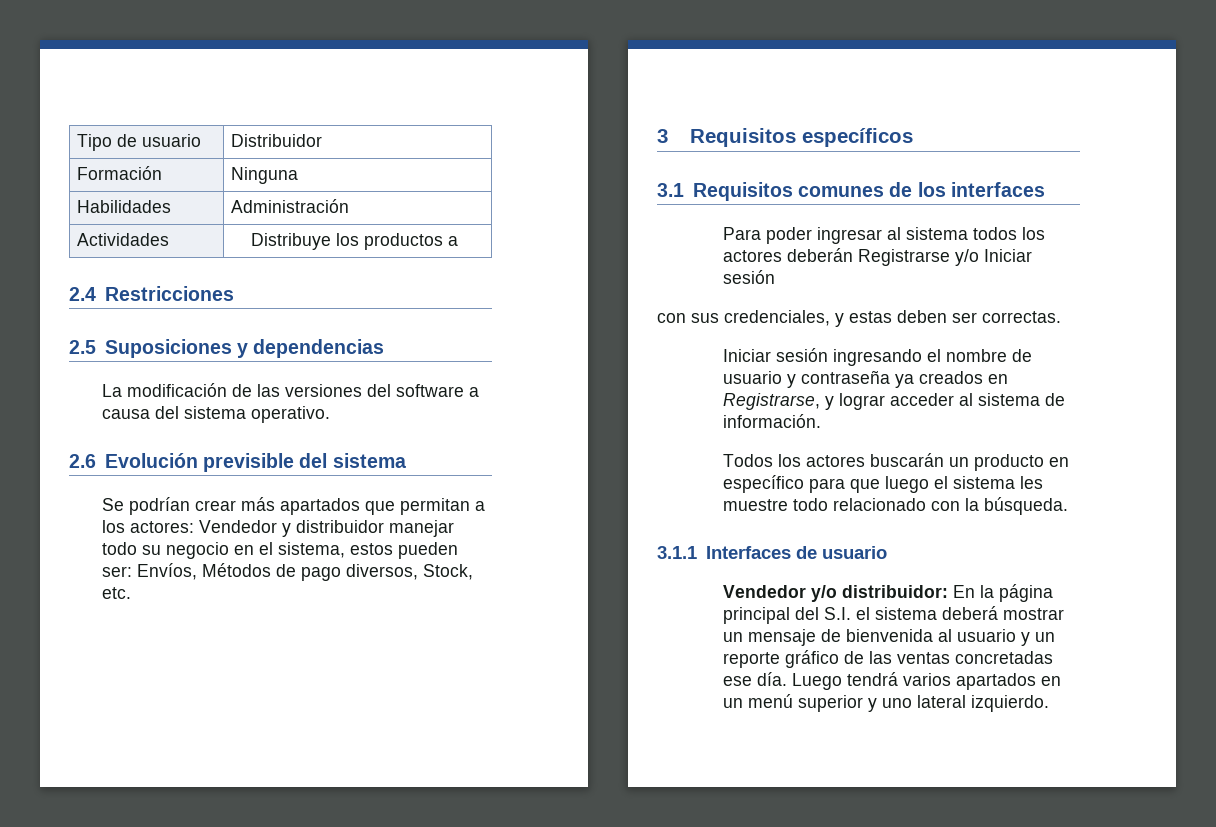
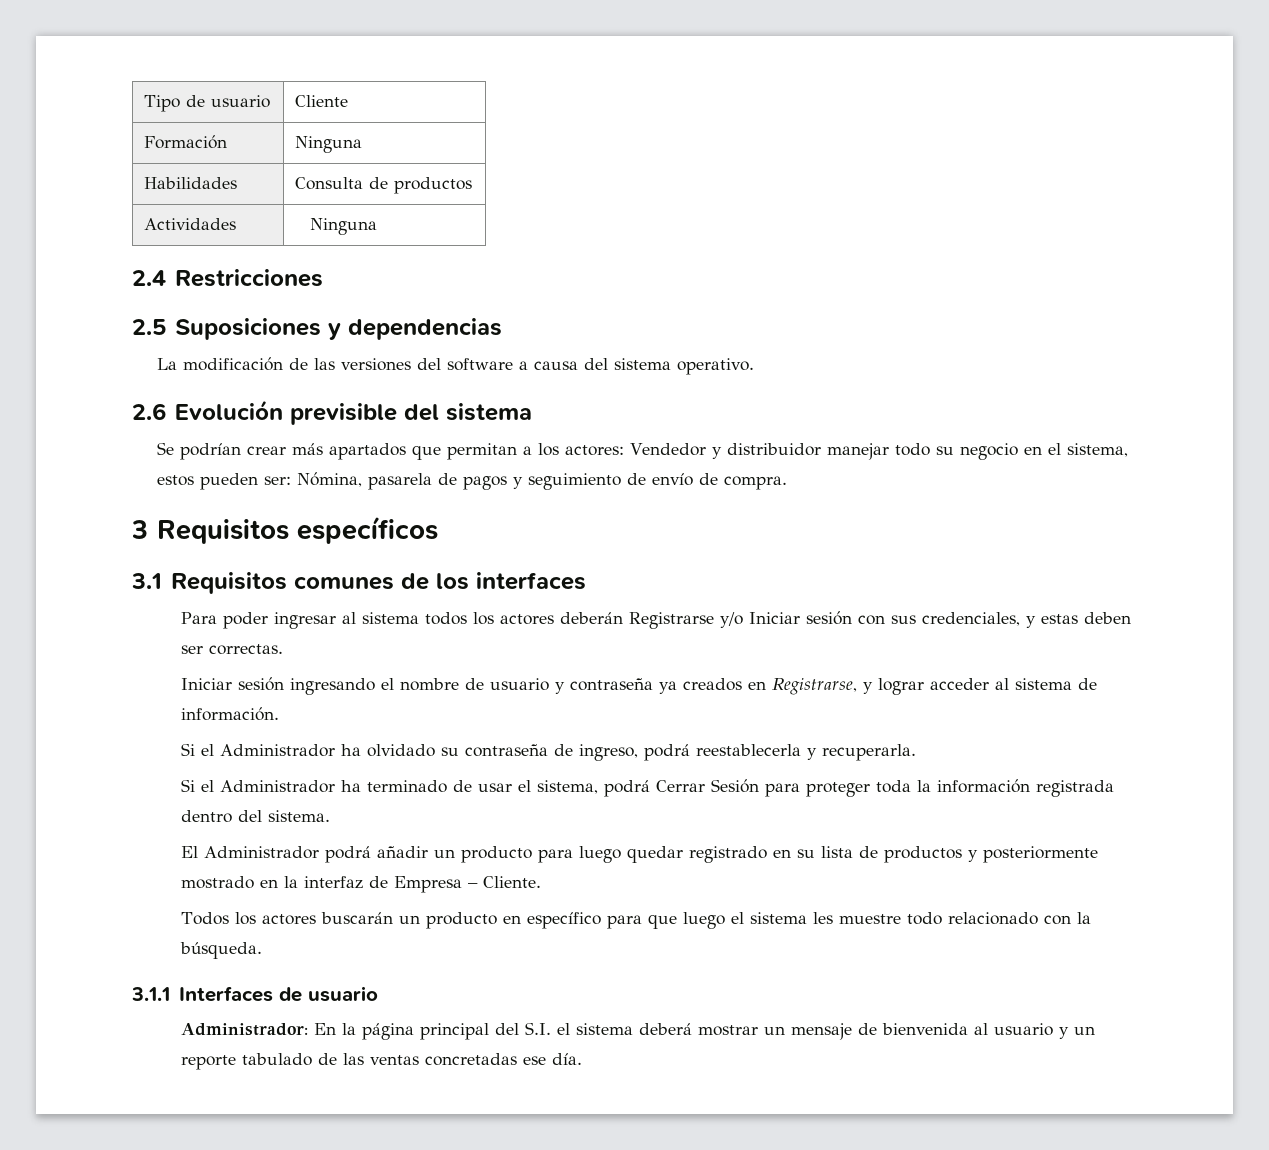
[231,134,323,147] Distribuidor -> [295,95,349,107] Cliente
[231,199,350,213] [77,233,170,246] [251,233,459,250] Administración // Actividades | Distribuye los productos a -> [295,177,473,194] [144,218,237,230] [309,218,377,235] Consulta de productos // Actividades | Ninguna
[137,563,474,581] [102,587,132,599] Envíos, Métodos de pago diversos, Stock, etc. -> [296,472,787,490] Nómina, pasarela de pagos y seguimiento de envío de compra.
(776, 277) // -> (852, 618) none
(822, 421) none -> [180,743,916,761] [180,779,1114,797] [180,810,330,823] [180,846,1098,863] [180,876,541,893] // Si el Administrador ha olvidado su contraseña de ingreso, podrá reestablecerla y recuperarla. // Si el Administrador ha terminado de usar el sistema, podrá Cerrar Sesión para proteger toda la información registrada dentro del sistema. // El Administrador podrá añadir un producto para luego quedar registrado en su lista de productos y posteriormente mostrado en la interfaz de Empresa – Cliente.
[723,585,949,602] Vendedor y/o distribuidor: -> [180,1023,308,1036] Administrador:
[785,650,840,668] gráfico -> [241,1053,312,1066] tabulado
[792,672,1062,690] [723,694,1050,712] Luego tendrá varios apartados en un menú superior y uno lateral izquierdo. -> (582, 1059) none

